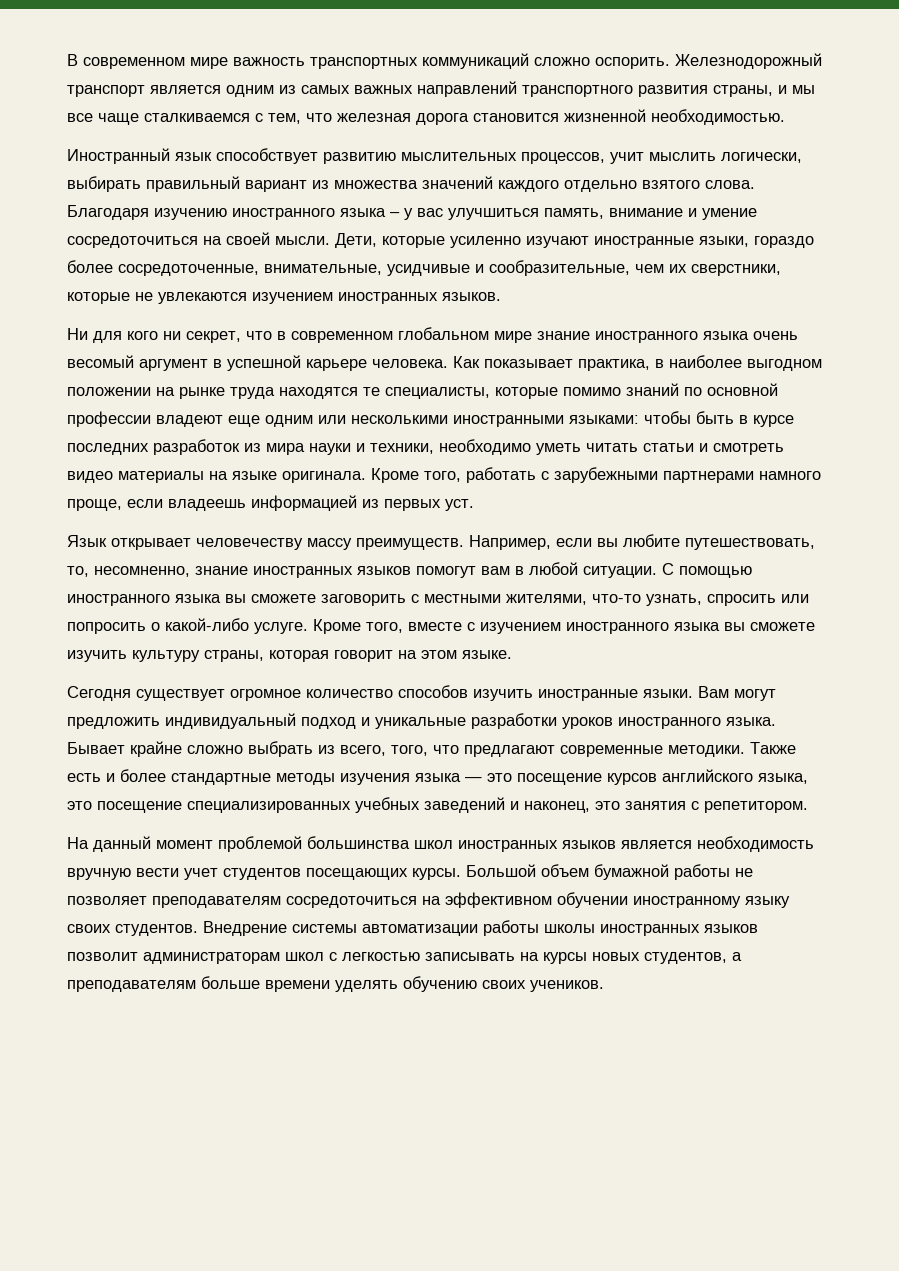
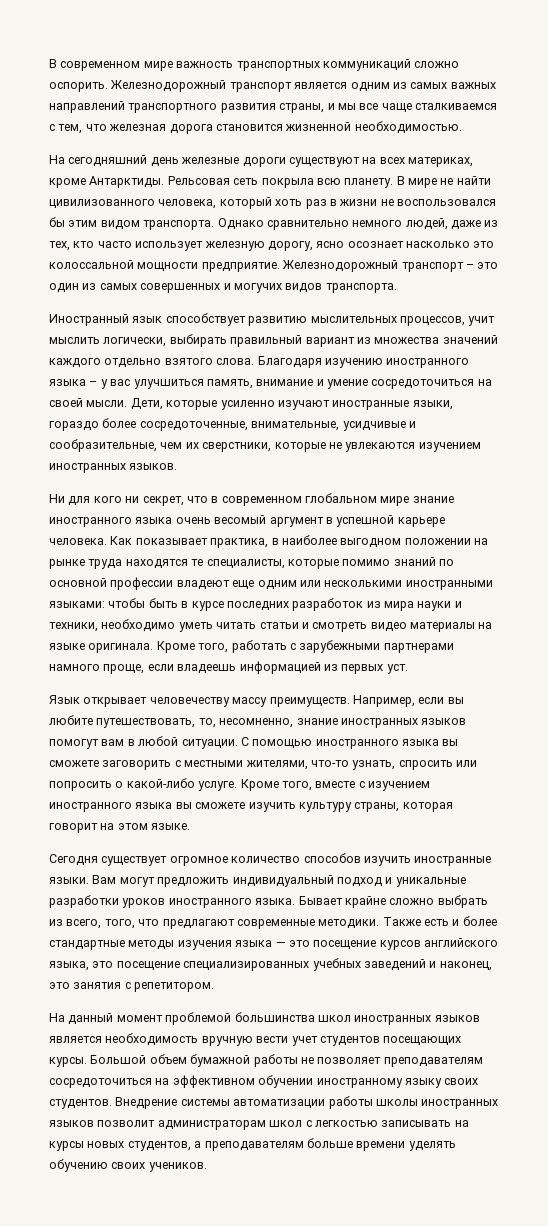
(785, 117) none -> [49,155,473,167] [49,176,491,188] [49,197,496,209] [49,217,499,230] [49,241,495,251] [49,260,499,272] [49,283,397,293] // На сегодняшний день железные дороги существуют на всех материках, кроме Антарктиды. Рельсовая сеть покрыла всю планету. В мире не найти цивилизованного человека, который хоть раз в жизни не воспользовался бы этим видом транспорта. Однако сравнительно немного людей, даже из тех, кто часто использует железную дорогу, ясно осознает насколько это колоссальной мощности предприятие. Железнодорожный транспорт – это один из самых совершенных и могучих видов транспорта.

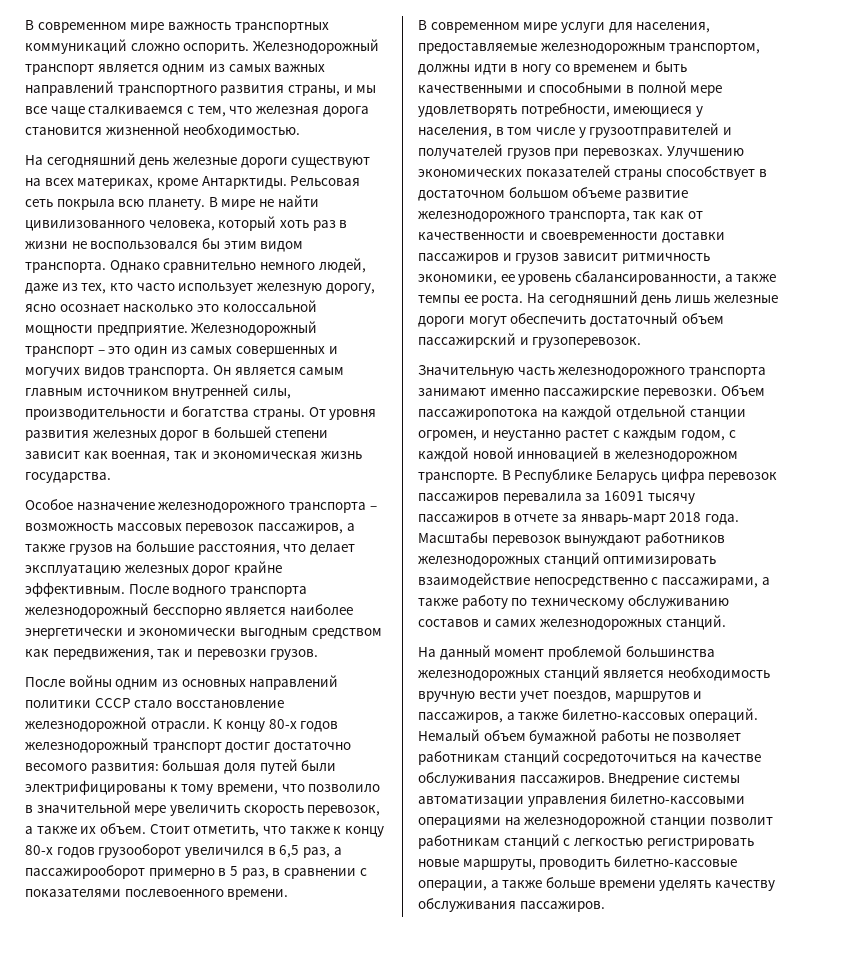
[49,313,496,326] [49,334,498,347] [49,356,470,368] [49,379,492,389] [49,398,453,410] [49,418,416,431] [49,439,481,452] [49,463,178,473] [49,493,454,506] [49,515,445,527] [49,535,488,548] [49,557,454,569] [49,577,493,590] [49,598,462,611] [49,619,493,632] [49,640,454,653] [49,661,408,674] [49,695,464,707] [49,715,467,728] [49,736,459,749] [49,760,477,770] [49,778,430,791] [49,802,453,812] [49,823,191,833] [49,853,492,866] [49,875,466,887] [49,895,488,908] [49,916,497,929] [49,938,498,950] [49,958,492,971] [49,982,215,992] // Иностранный язык способствует развитию мыслительных процессов, учит мыслить логически, выбирать правильный вариант из множества значений каждого отдельно взятого слова. Благодаря изучению иностранного языка – у вас улучшиться память, внимание и умение сосредоточиться на своей мысли. Дети, которые усиленно изучают иностранные языки, гораздо более сосредоточенные, внимательные, усидчивые и сообразительные, чем их сверстники, которые не увлекаются изучением иностранных языков. // Ни для кого ни секрет, что в современном глобальном мире знание иностранного языка очень весомый аргумент в успешной карьере человека. Как показывает практика, в наиболее выгодном положении на рынке труда находятся те специалисты, которые помимо знаний по основной профессии владеют еще одним или несколькими иностранными языками: чтобы быть в курсе последних разработок из мира науки и техники, необходимо уметь читать статьи и смотреть видео материалы на языке оригинала. Кроме того, работать с зарубежными партнерами намного проще, если владеешь информацией из первых уст. // Язык открывает человечеству массу преимуществ. Например, если вы любите путешествовать, то, несомненно, знание иностранных языков помогут вам в любой ситуации. С помощью иностранного языка вы сможете заговорить с местными жителями, что-то узнать, спросить или попросить о какой-либо услуге. Кроме того, вместе с изучением иностранного языка вы сможете изучить культуру страны, которая говорит на этом языке. // Сегодня существует огромное количество способов изучить иностранные языки. Вам могут предложить индивидуальный подход и уникальные разработки уроков иностранного языка. Бывает крайне сложно выбрать из всего, того, что предлагают современные методики. Также есть и более стандартные методы изучения языка — это посещение курсов английского языка, это посещение специализированных учебных заведений и наконец, это занятия с репетитором. -> [212,365,345,375] [25,384,291,399] [25,406,377,420] [25,426,329,441] [25,451,362,462] [25,472,111,483] [25,499,377,513] [25,523,355,534] [25,541,355,555] [25,561,282,576] [25,582,307,597] [25,603,353,618] [25,628,382,639] [25,649,319,660] [25,675,339,690] [25,698,284,708] [25,717,339,732] [25,738,351,753] [25,759,337,774] [25,780,381,795] [25,801,381,816] [25,823,384,837] [25,844,342,858] [25,865,367,879] [25,889,289,900] [418,20,711,33] [418,43,761,54] [418,61,687,75] [418,81,723,96] [418,103,703,117] [418,123,732,138] [418,144,744,159] [418,165,767,180] [418,187,688,201] [418,211,703,222] [418,232,725,243] [418,253,710,264] [418,271,777,285] [418,291,778,306] [418,312,724,327] [418,333,642,348] [418,365,766,378] [418,385,765,399] [418,405,746,420] [418,430,736,441] [418,447,738,462] [418,468,778,483] [418,491,695,504] [418,512,739,525] [418,532,725,546] [418,552,717,567] [418,573,770,588] [418,595,729,609] [418,615,726,630] Он является самым главным источником внутренней силы, производительности и богатства страны. От уровня развития железных дорог в большей степени зависит как военная, так и экономическая жизнь государства. // Особое назначение железнодорожного транспорта – возможность массовых перевозок пассажиров, а также грузов на большие расстояния, что делает эксплуатацию железных дорог крайне эффективным. После водного транспорта железнодорожный бесспорно является наиболее энергетически и экономически выгодным средством как передвижения, так и перевозки грузов. // После войны одним из основных направлений политики СССР стало восстановление железнодорожной отрасли. К концу 80-х годов железнодорожный транспорт достиг достаточно весомого развития: большая доля путей были электрифицированы к тому времени, что позволило в значительной мере увеличить скорость перевозок, а также их объем. Стоит отметить, что также к концу 80-х годов грузооборот увеличился в 6,5 раз, а пассажирооборот примерно в 5 раз, в сравнении с показателями послевоенного времени. // В современном мире услуги для населения, предоставляемые железнодорожным транспортом, должны идти в ногу со временем и быть качественными и способными в полной мере удовлетворять потребности, имеющиеся у населения, в том числе у грузоотправителей и получателей грузов при перевозках. Улучшению экономических показателей страны способствует в достаточном большом объеме развитие железнодорожного транспорта, так как от качественности и своевременности доставки пассажиров и грузов зависит ритмичность экономики, ее уровень сбалансированности, а также темпы ее роста. На сегодняшний день лишь железные дороги могут обеспечить достаточный объем пассажирский и грузоперевозок. // Значительную часть железнодорожного транспорта занимают именно пассажирские перевозки. Объем пассажиропотока на каждой отдельной станции огромен, и неустанно растет с каждым годом, с каждой новой инновацией в железнодорожном транспорте. В Республике Беларусь цифра перевозок пассажиров перевалила за 16091 тысячу пассажиров в отчете за январь-март 2018 года. Масштабы перевозок вынуждают работников железнодорожных станций оптимизировать взаимодействие непосредственно с пассажирами, а также работу по техническому обслуживанию составов и самих железнодорожных станций.
[317,1015,480,1025] школ иностранных языков -> [418,666,600,681] железнодорожных станций
[319,1036,462,1046] [49,1055,147,1067] студентов посещающих курсы. Большой -> [552,691,703,702] [418,708,758,723] [418,729,480,741] поездов, маршрутов и пассажиров, а также билетно-кассовых операций. Немалый
[383,1057,483,1067] [49,1075,479,1088] [49,1096,499,1109] [49,1120,469,1130] [49,1138,456,1151] [49,1159,207,1172] преподавателям сосредоточиться на эффективном обучении иностранному языку своих студентов. Внедрение системы автоматизации работы школы иностранных языков позволит администраторам школ с легкостью записывать на курсы новых студентов, а преподавателям больше времени уделять обучению своих учеников. -> [418,750,761,765] [418,772,740,786] [418,793,746,807] [418,813,773,828] [418,834,754,849] [418,856,737,870] [418,877,775,891] [418,898,605,912] работникам станций сосредоточиться на качестве обслуживания пассажиров. Внедрение системы автоматизации управления билетно-кассовыми операциями на железнодорожной станции позволит работникам станций с легкостью регистрировать новые маршруты, проводить билетно-кассовые операции, а также больше времени уделять качеству обслуживания пассажиров.

